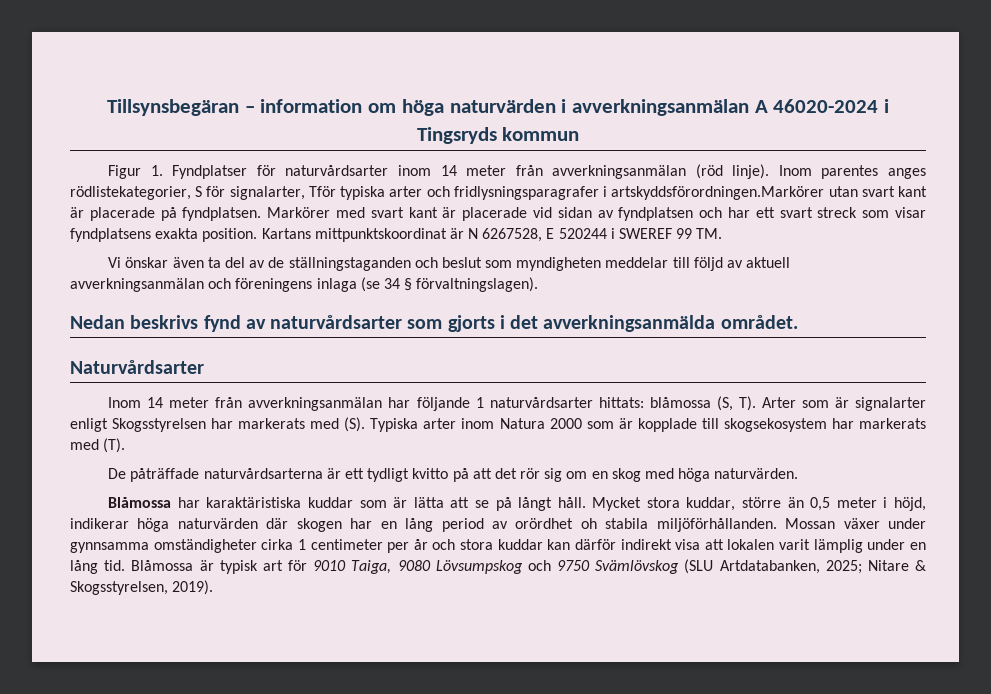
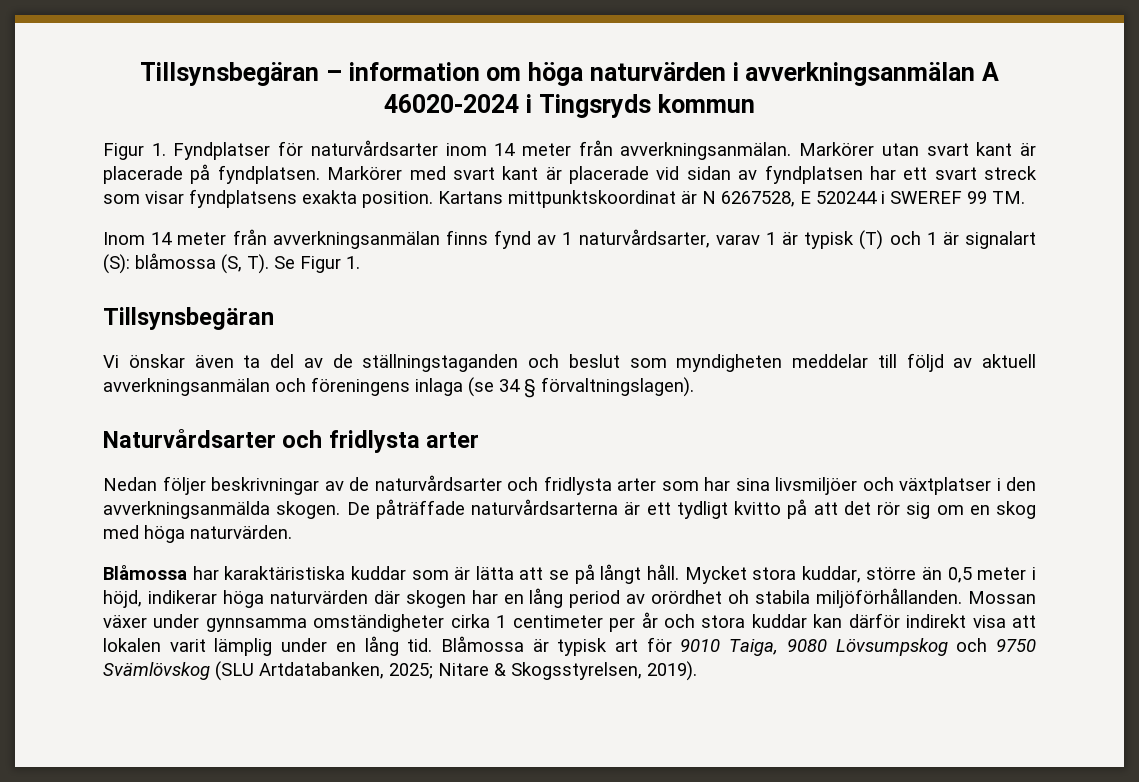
[552,164,926,179] [70,186,825,200] avverkningsanmälan (röd linje). Inom parentes anges rödlistekategorier, S för signalarter, Tför typiska arter och fridlysningsparagrafer i artskyddsförordningen.Markörer -> [620,142,875,160] avverkningsanmälan. Markörer
[699,207,723,218] och -> (863, 174) none
(723, 233) none -> [103,229,1036,250] [103,253,360,274] [103,307,274,330] // Inom 14 meter från avverkningsanmälan finns fynd av 1 naturvårdsarter, varav 1 är typisk (T) och 1 är signalart (S): blåmossa (S, T). Se Figur 1. // Tillsynsbegäran
[70,315,798,332] [70,360,204,374] [108,396,927,411] [70,417,926,432] [70,438,126,453] Nedan beskrivs fynd av naturvårdsarter som gjorts i det avverkningsanmälda området. // Naturvårdsarter // Inom 14 meter från avverkningsanmälan har följande 1 naturvårdsarter hittats: blåmossa (S, T). Arter som är signalarter enligt Skogsstyrelsen har markerats med (S). Typiska arter inom Natura 2000 som är kopplade till skogsekosystem har markerats med (T). // -> [103,429,480,453] [103,475,1036,495] [103,501,341,519] Naturvårdsarter och fridlysta arter // Nedan följer beskrivningar av de naturvårdsarter och fridlysta arter som har sina livsmiljöer och växtplatser i den avverkningsanmälda skogen.

